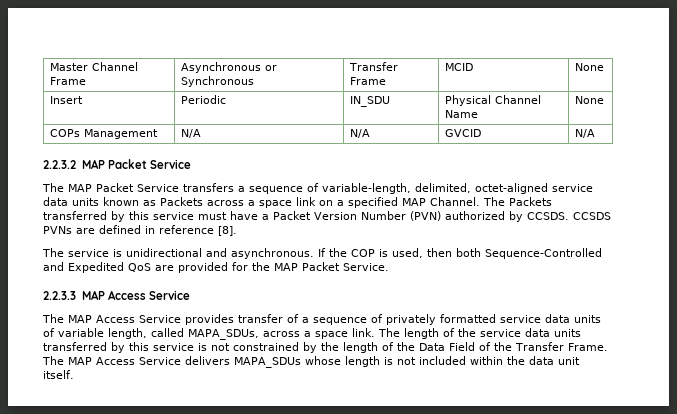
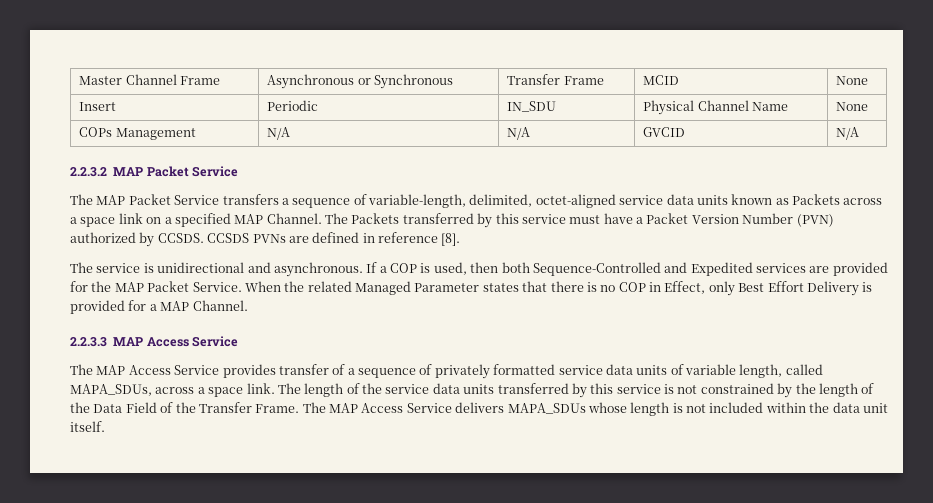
[329,248,347,257] the -> [379,266,387,273] a
[128,263,151,272] QoS -> [756,263,806,273] services
(389, 267) none -> [244,281,873,296] [70,300,248,314] When the related Managed Parameter states that there is no COP in Effect, only Best Effort Delivery is provided for a MAP Channel.

